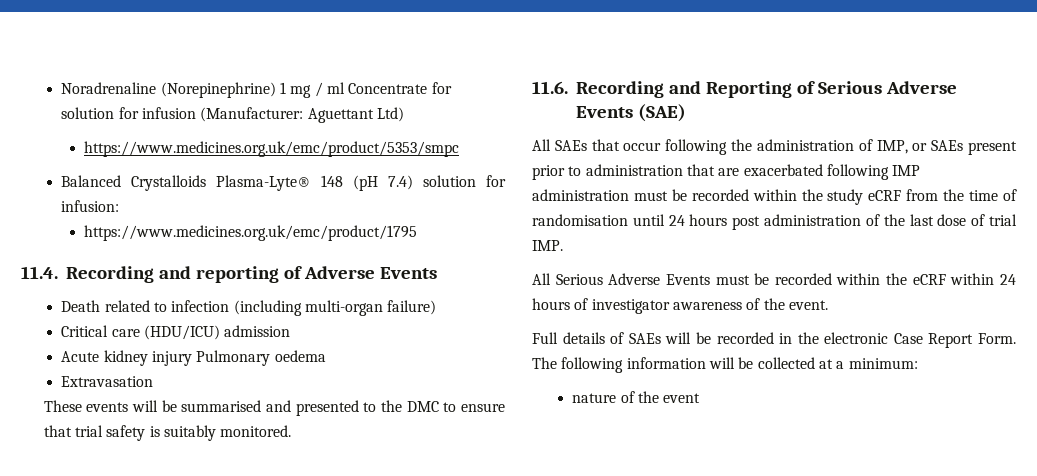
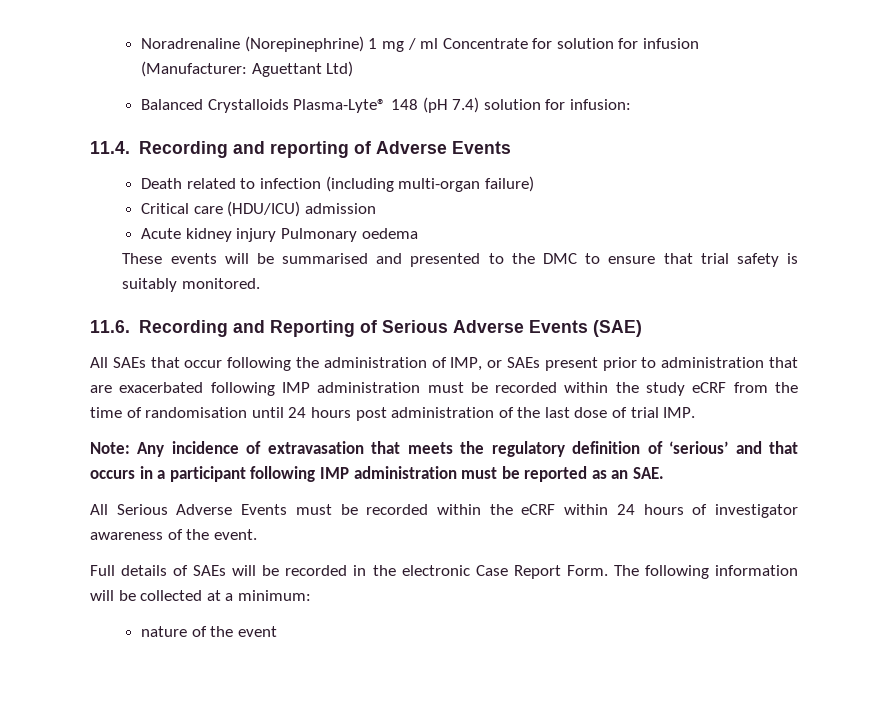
[84,141,460,157] // https://www.medicines.org.uk/emc/product/5353/smpc -> (354, 69) none
[84,225,418,241] // https://www.medicines.org.uk/emc/product/1795 -> (631, 104) none
[61,376,154,387] // Extravasation -> (418, 233) none
(563, 245) none -> [90,441,798,457] [90,466,665,482] // Note: Any incidence of extravasation that meets the regulatory definition of ‘serious’ and that occurs in a participant following IMP administration must be reported as an SAE.

